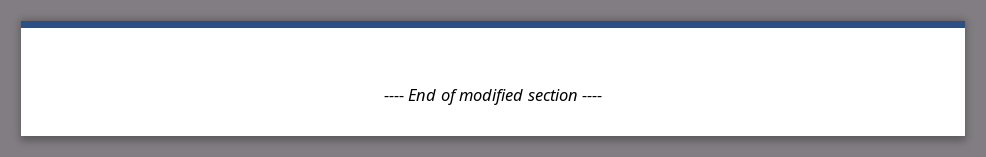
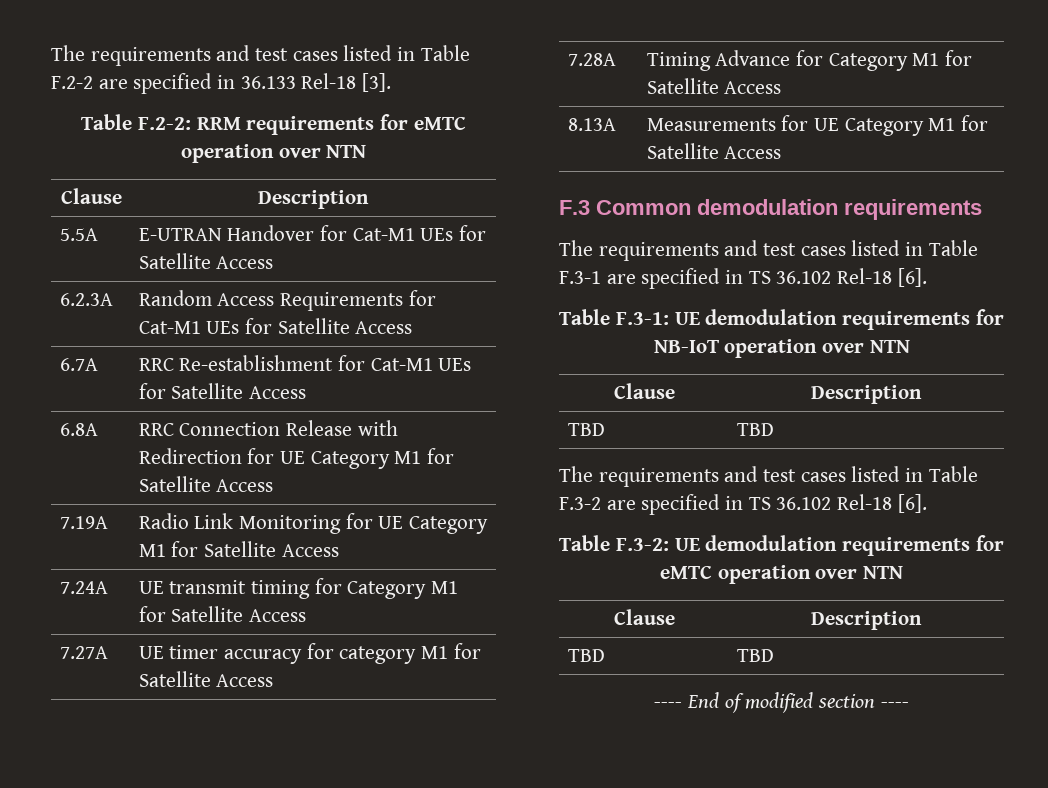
(383, 98) none -> [51,45,470,66] [51,73,392,94] [81,114,466,135] [180,144,367,163] [60,188,122,204] [258,190,369,209] [59,228,98,241] [138,225,487,241] [138,253,274,269] [59,293,113,306] [138,290,436,311] [138,318,413,334] [59,358,98,371] [138,355,472,371] [138,383,307,399] [59,423,98,436] [138,420,398,436] [138,448,455,469] [138,476,274,492] [59,516,108,529] [138,513,489,534] [138,541,339,557] [59,581,108,594] [138,578,459,599] [138,606,307,622] [59,646,108,659] [138,643,481,664] [138,671,274,687] [567,53,616,66] [646,50,973,71] [646,78,782,94] [567,118,616,131] [646,115,989,136] [646,143,782,159] [559,199,982,220] [559,240,978,261] [559,268,927,289] [559,309,1004,330] [653,339,910,358] [613,383,675,399] [811,385,922,404] [567,423,605,436] [736,423,774,436] [559,466,978,487] [559,494,927,515] [559,535,1004,556] [659,565,904,584] [613,609,675,625] [811,611,922,630] [567,649,605,662] [736,649,774,662] The requirements and test cases listed in Table F.2-2 are specified in 36.133 Rel-18 [3]. // Table F.2-2: RRM requirements for eMTC operation over NTN // Clause | Description // 5.5A | E-UTRAN Handover for Cat-M1 UEs for Satellite Access // 6.2.3A | Random Access Requirements for Cat-M1 UEs for Satellite Access // 6.7A | RRC Re-establishment for Cat-M1 UEs for Satellite Access // 6.8A | RRC Connection Release with Redirection for UE Category M1 for Satellite Access // 7.19A | Radio Link Monitoring for UE Category M1 for Satellite Access // 7.24A | UE transmit timing for Category M1 for Satellite Access // 7.27A | UE timer accuracy for category M1 for Satellite Access // 7.28A | Timing Advance for Category M1 for Satellite Access // 8.13A | Measurements for UE Category M1 for Satellite Access // F.3 Common demodulation requirements // The requirements and test cases listed in Table F.3-1 are specified in TS 36.102 Rel-18 [6]. // Table F.3-1: UE demodulation requirements for NB-IoT operation over NTN // Clause | Description // TBD | TBD // The requirements and test cases listed in Table F.3-2 are specified in TS 36.102 Rel-18 [6]. // Table F.3-2: UE demodulation requirements for eMTC operation over NTN // Clause | Description // TBD | TBD //

